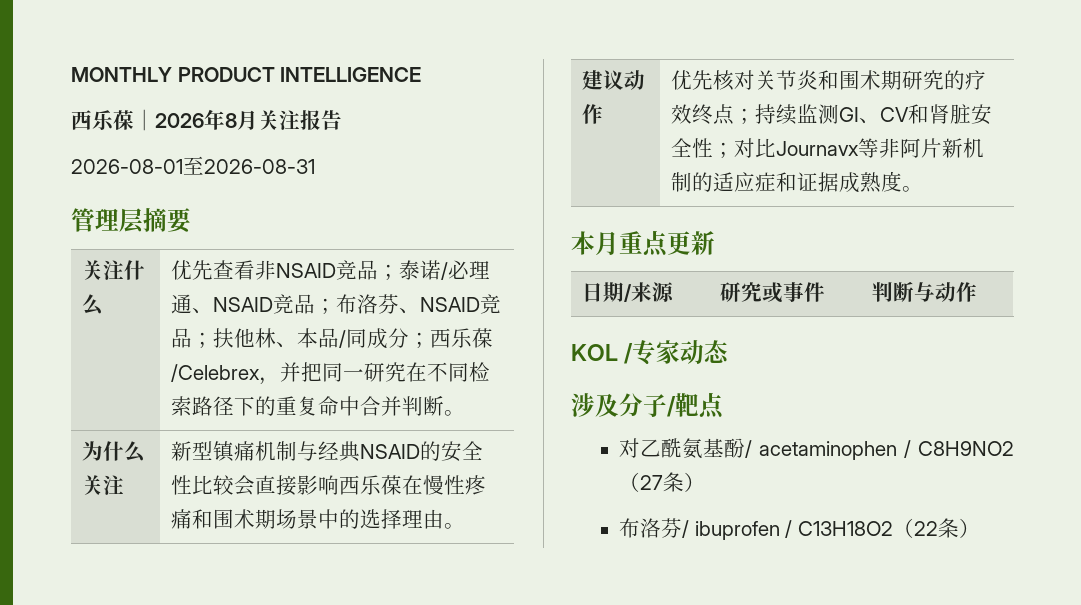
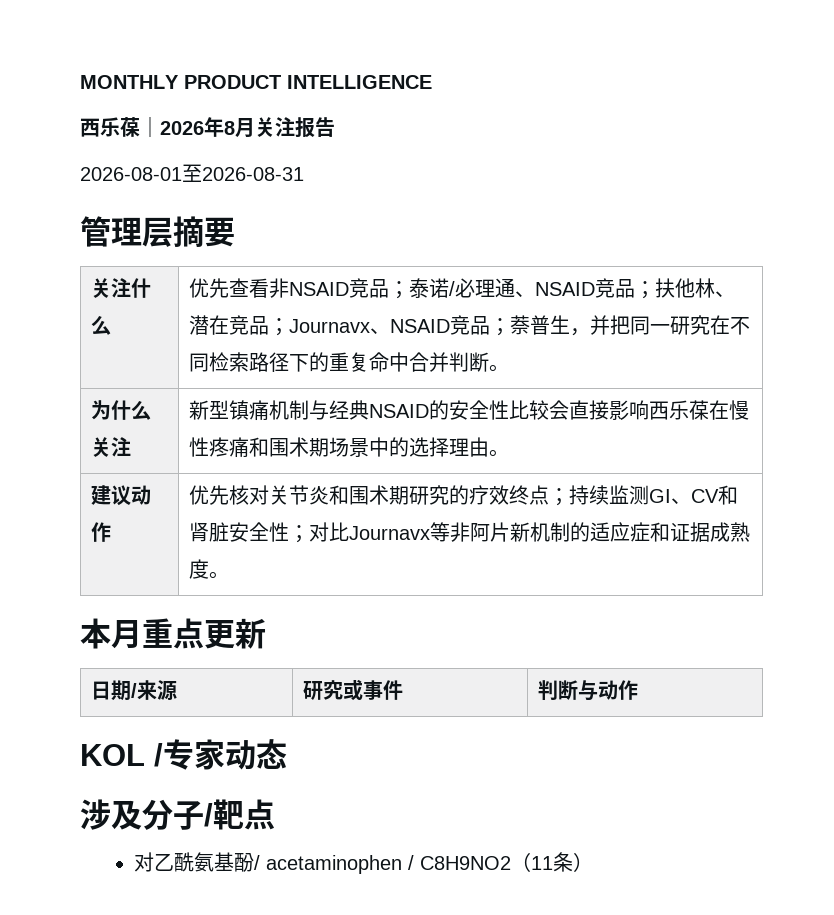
[335,294,501,314] [170,328,493,349] [170,364,260,382] 布洛芬、NSAID竞品；扶他林、本品/同成分；西乐葆/Celebrex -> [654,278,735,298] [188,315,570,336] 扶他林、潜在竞品；Journavx、NSAID竞品；萘普生
[640,472,706,492] [619,518,980,540] 27条） // 布洛芬/ ibuprofen / C13H18O2（22条） -> [530,852,593,872] 11条）

